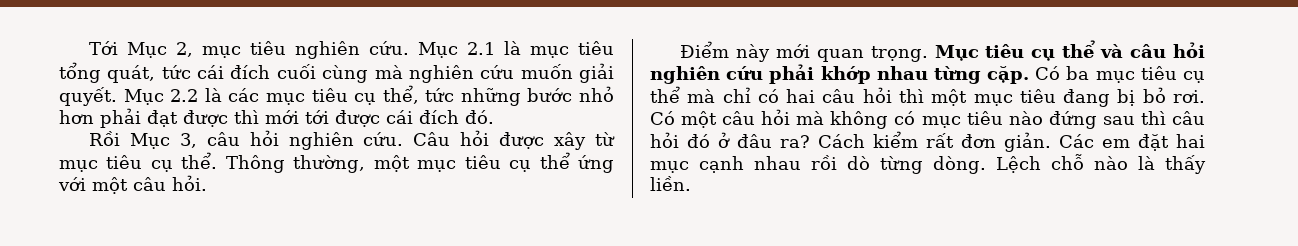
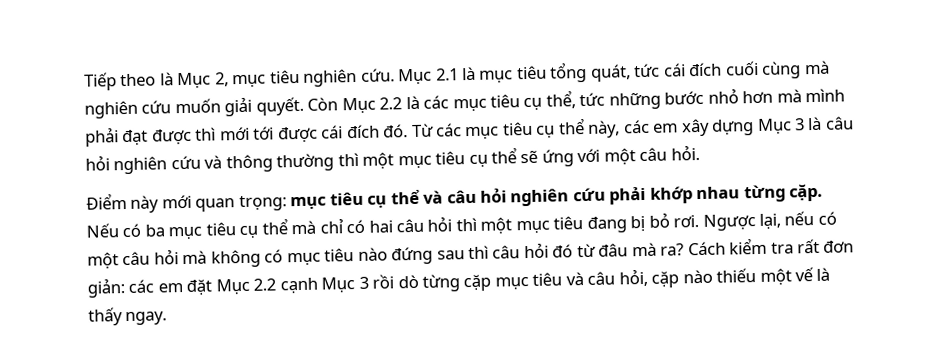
[88,41,118,55] Tới -> [84,72,174,91] Tiếp theo là
(117, 96) none -> [307,97,339,111] Còn
(94, 117) none -> [776,88,846,103] mà mình
[88,130,616,150] [59,152,366,173] // Rồi Mục 3, câu hỏi nghiên cứu. Câu hỏi được xây từ mục tiêu cụ thể. Thông thường, -> [411,116,854,140] [85,152,359,175] Từ các mục tiêu cụ thể này, các em xây dựng Mục 3 là câu hỏi nghiên cứu và thông thường thì
(570, 160) none -> [520,149,539,164] sẽ
[870,45,979,62] trọng. Mục -> [238,195,327,212] trọng: mục
[1035,66,1061,80] Có -> [86,223,142,238] Nếu có
[650,111,675,125] Có -> [702,210,837,231] Ngược lại, nếu có
[718,132,772,148] ở đâu -> [576,242,657,258] từ đâu mà
(918, 139) none -> [770,242,794,254] tra
[1004,132,1205,152] [650,154,1128,174] giản. Các em đặt hai mục cạnh nhau rồi dò từng dòng. Lệch chỗ nào -> [87,267,815,298] giản: các em đặt Mục 2.2 cạnh Mục 3 rồi dò từng cặp mục tiêu và câu hỏi, cặp nào thiếu một vế
[650,176,691,191] liền. -> [125,311,168,326] ngay.

